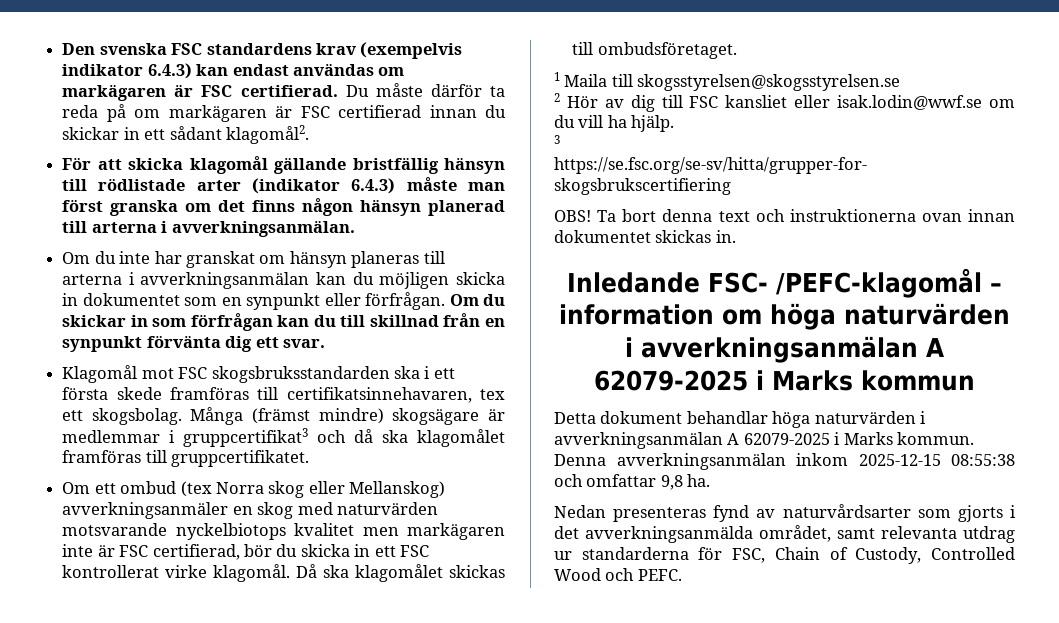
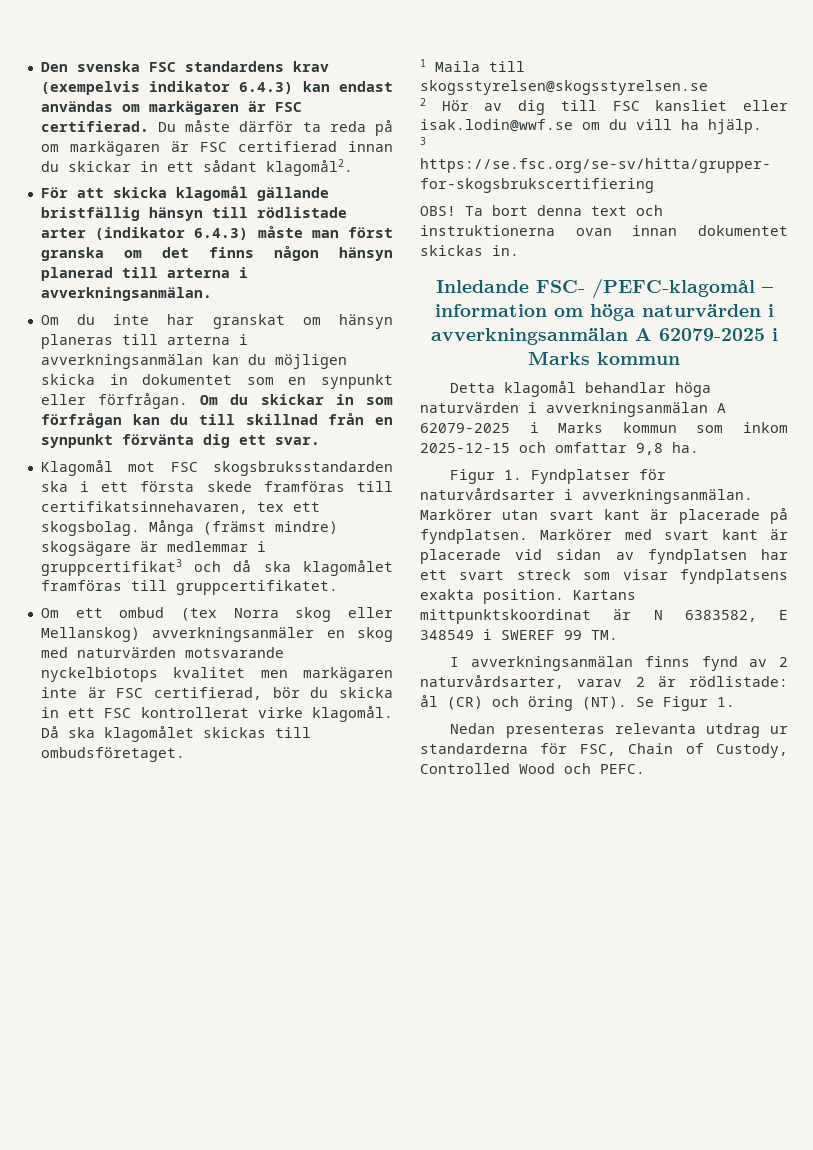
[600,411,683,424] dokument -> [504,381,577,397] klagomål
[897,432,975,445] [554,453,786,470] kommun. Denna avverkningsanmälan -> [622,422,724,433] kommun som
[951,454,1015,466] 08:55:38 -> (510, 448) none
[554,504,1016,522] [554,525,875,543] Nedan presenteras fynd av naturvårdsarter som gjorts i det avverkningsanmälda området, samt -> [450,469,667,484] [420,488,753,504] [420,508,788,524] [420,529,788,544] [420,549,788,564] [420,569,788,584] [420,589,636,604] [420,609,788,624] [420,629,618,640] [450,656,788,671] [420,675,788,689] [420,695,735,711] [450,723,605,738] Figur 1. Fyndplatser för naturvårdsarter i avverkningsanmälan. Markörer utan svart kant är placerade på fyndplatsen. Markörer med svart kant är placerade vid sidan av fyndplatsen har ett svart streck som visar fyndplatsens exakta position. Kartans mittpunktskoordinat är N 6383582, E 348549 i SWEREF 99 TM. // I avverkningsanmälan finns fynd av 2 naturvårdsarter, varav 2 är rödlistade: ål (CR) och öring (NT). Se Figur 1. // Nedan presenteras

